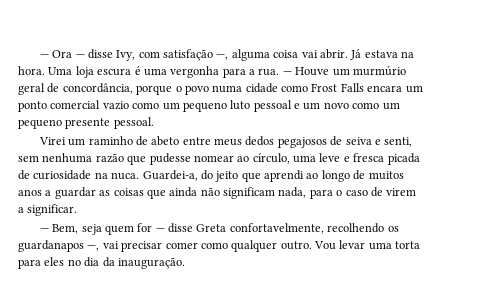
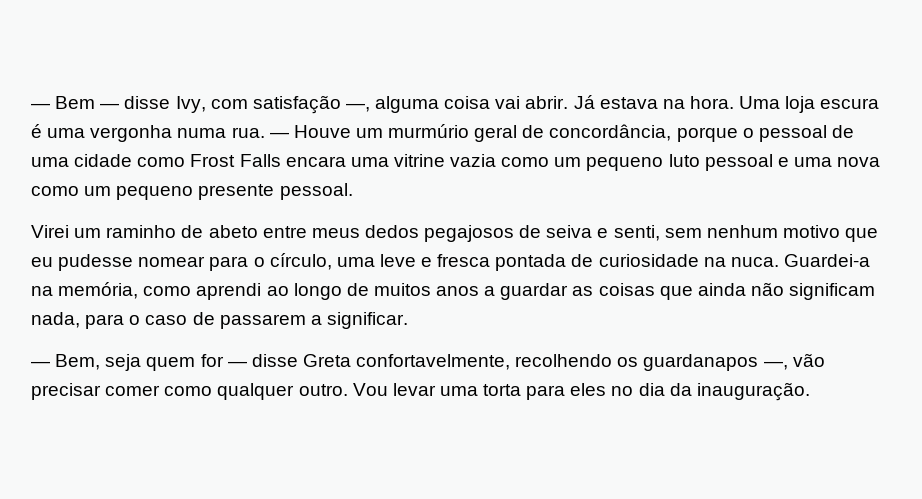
[39,50,73,58] — Ora -> [31,96,96,109] — Bem
[222,68,255,78] para a -> [177,128,227,138] numa
[184,85,243,95] povo numa -> [758,125,854,142] [31,157,69,167] pessoal de uma
[405,85,423,93] [18,100,129,112] um ponto comercial vazio -> [350,154,497,167] uma vitrine vazia
[303,102,349,110] um novo -> [793,157,881,167] uma nova
[42,153,250,165] nenhuma razão que pudesse nomear ao -> [706,225,879,242] [31,254,265,271] nenhum motivo que eu pudesse nomear para o
[387,153,420,165] picada -> [495,254,567,271] pontada
[142,170,261,182] Guardei-a, do jeito que -> [783,254,870,267] [31,282,192,299] Guardei-a na memória, como
[386,188,417,196] virem -> [219,314,306,329] passarem
[102,241,119,249] vai -> [792,353,825,367] vão

